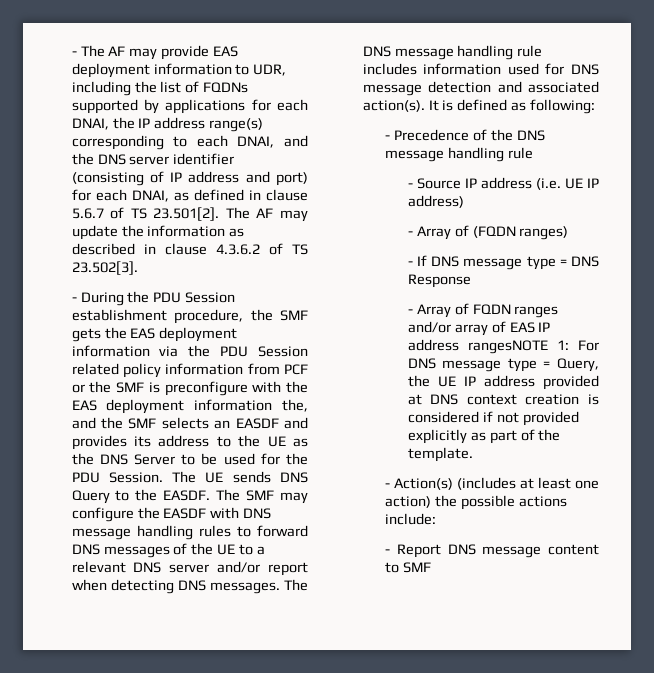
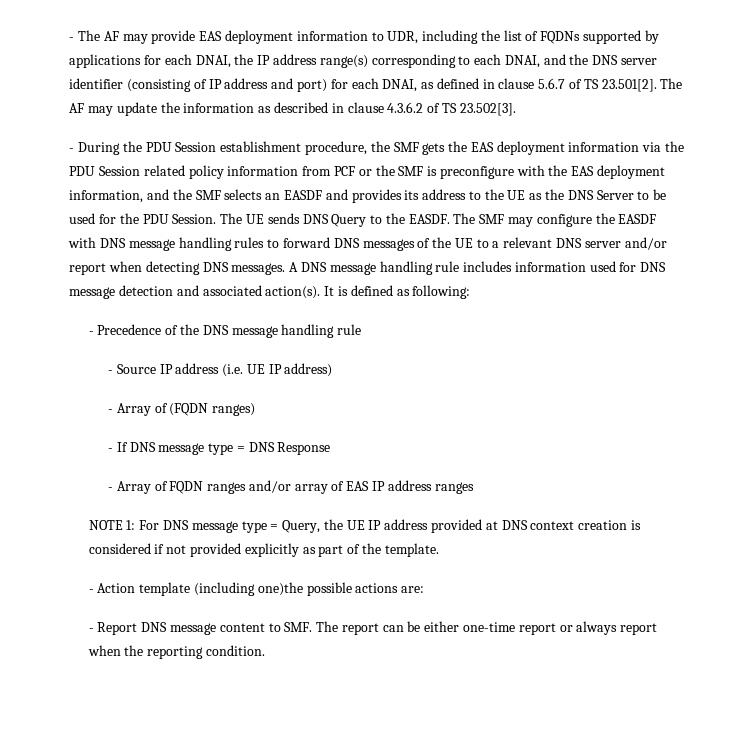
[194,399,308,412] information the, -> [69,190,144,203] information,
[283,579,308,591] The -> [289,262,299,272] A
[467,340,548,354] rangesNOTE -> [434,482,474,494] [88,520,123,530] ranges // NOTE
[394,477,599,490] [385,495,458,508] Action(s) (includes at least one action) the -> [97,582,303,596] Action template (including one)the
[385,513,437,525] include: -> [401,586,425,593] are:
[403,562,432,573] SMF -> [284,621,658,635] [87,645,265,659] SMF. The report can be either one-time report or always report when the reporting condition.

